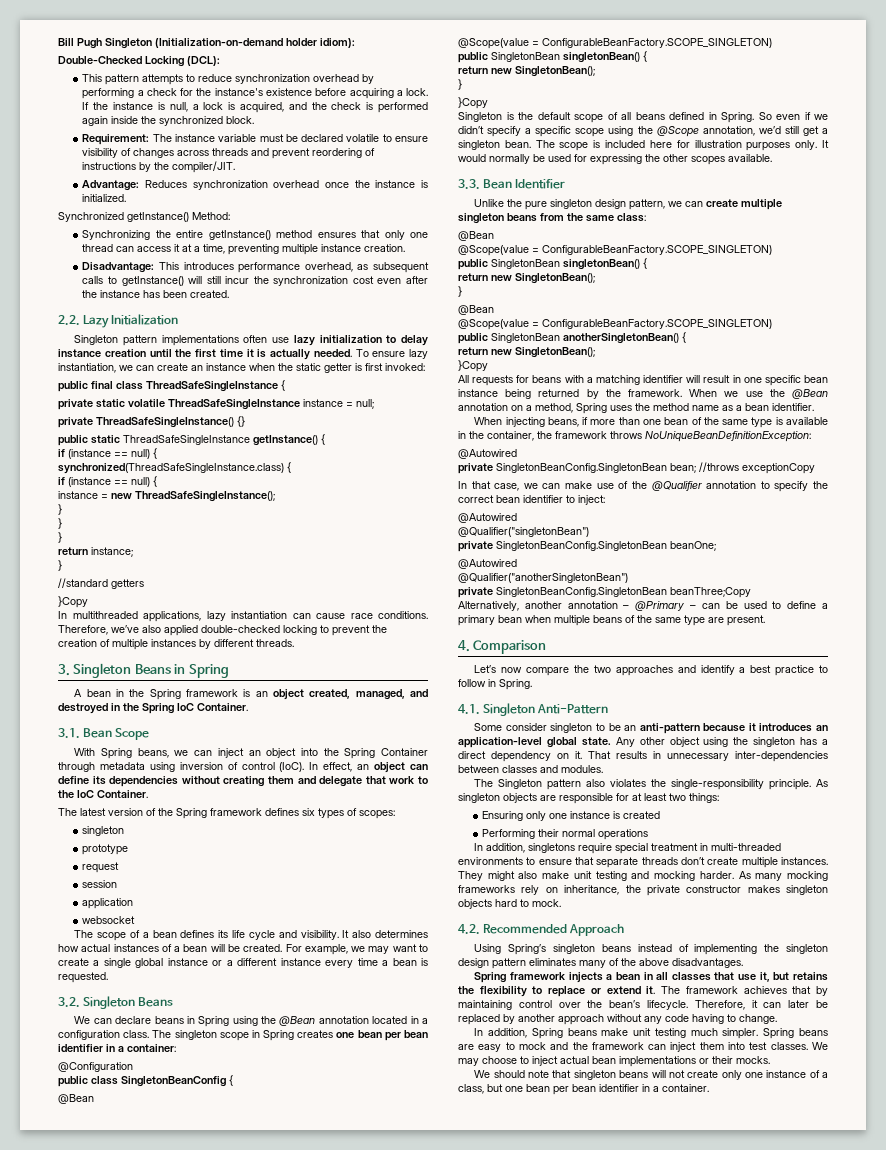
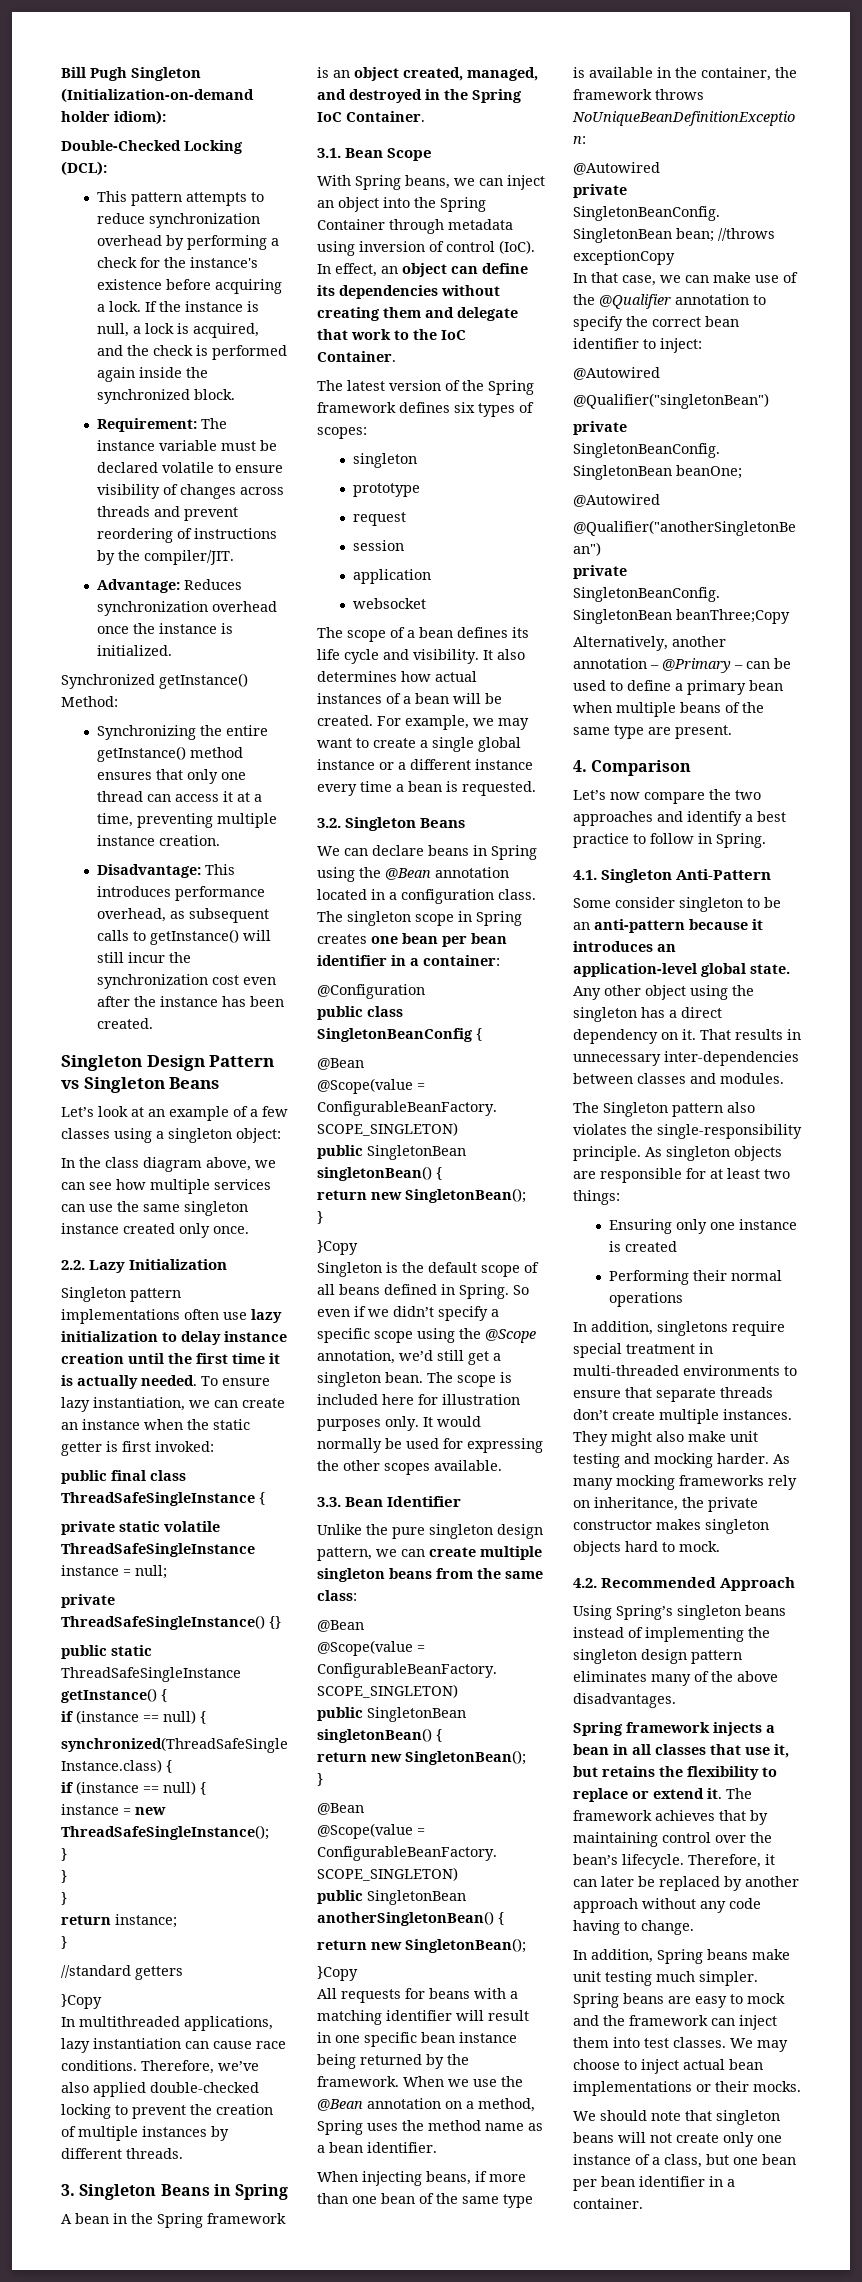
(230, 294) none -> [61,1055,275,1071] [61,1077,220,1093] [61,1106,288,1121] [61,1128,281,1143] [61,1157,276,1172] [61,1179,271,1194] [61,1201,248,1216] [61,1223,249,1238] // Singleton Design Pattern vs Singleton Beans // Let’s look at an example of a few classes using a singleton object: // In the class diagram above, we can see how multiple services can use the same singleton instance created only once.

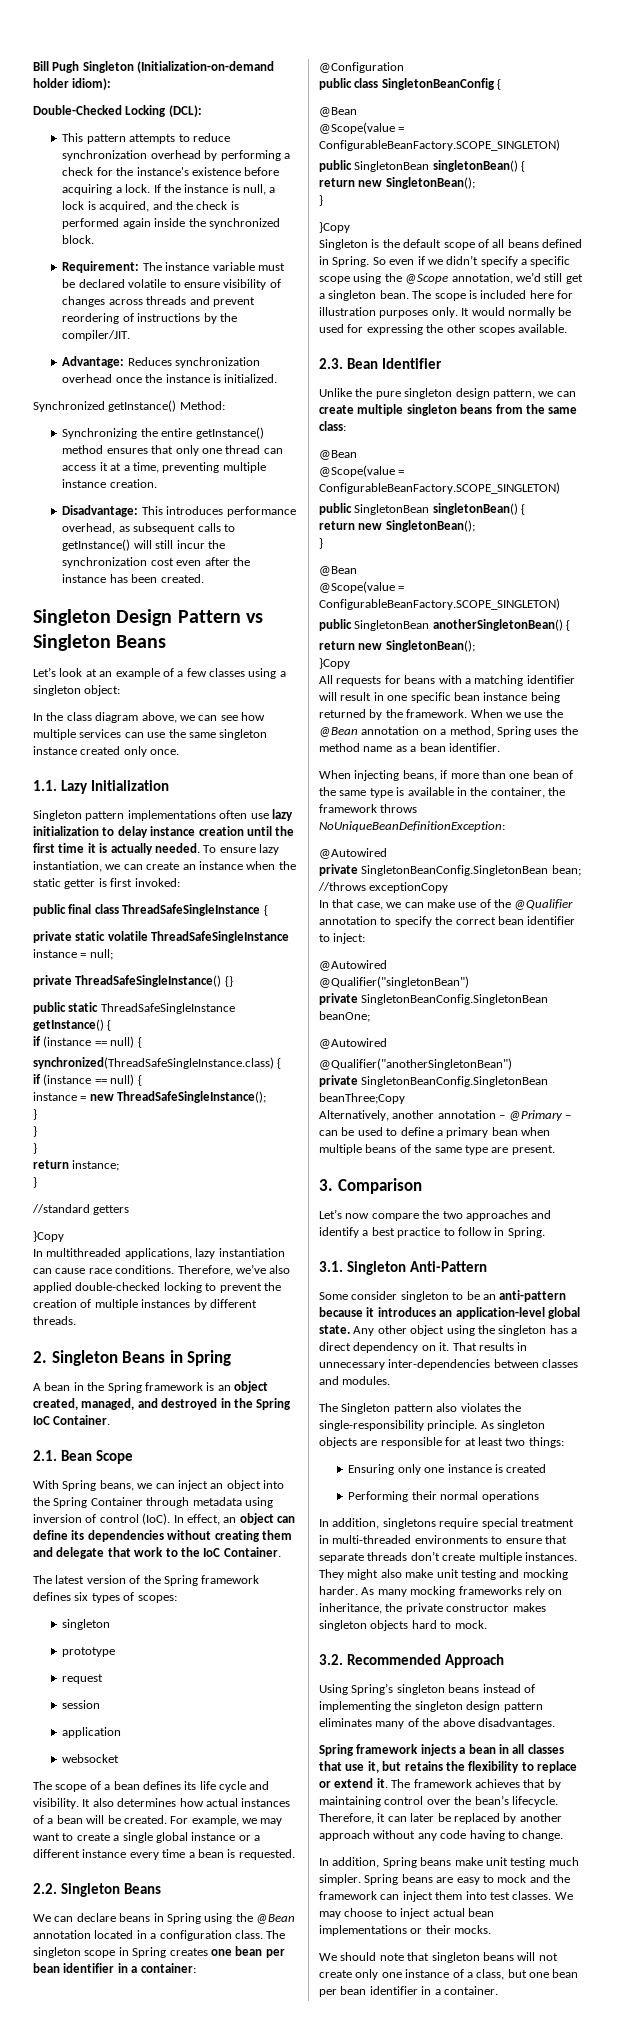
[61,1260,85,1270] 2.2. -> [33,780,57,791] 1.1.
[61,2184,75,2196] 3. -> [33,1351,47,1363] 2.
[317,148,341,158] 3.1. -> [33,1450,57,1461] 2.1.
[317,818,341,828] 3.2. -> [33,1883,57,1894] 2.2.
[317,1497,341,1507] 3.3. -> [319,358,343,369] 2.3.
[573,760,587,772] 4. -> [319,1179,333,1191] 3.
[573,870,597,880] 4.1. -> [319,1261,343,1272] 3.1.
[573,1578,597,1588] 4.2. -> [319,1654,343,1665] 3.2.

